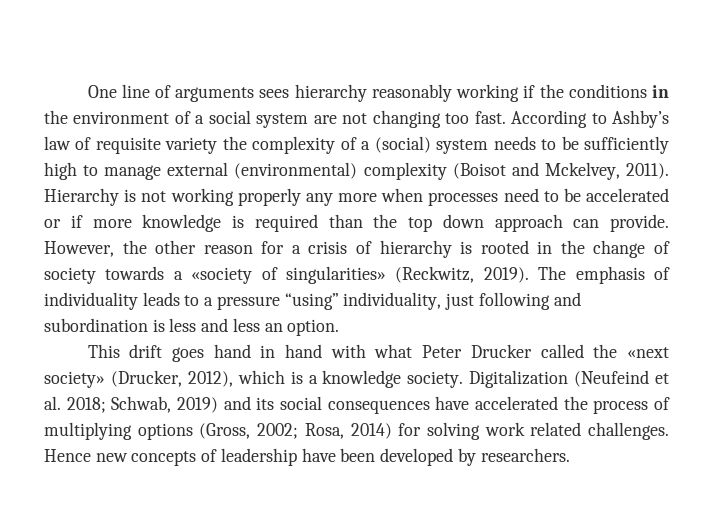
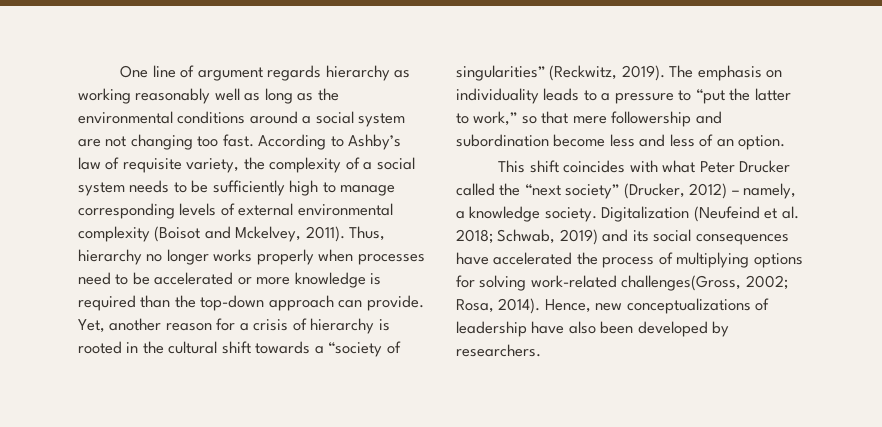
[175,84,669,102] [44,110,191,124] arguments sees hierarchy reasonably working if the conditions in the environment of -> [197,65,411,81] [78,88,339,104] [78,111,298,124] argument regards hierarchy as working reasonably well as long as the environmental conditions around
[165,137,218,154] variety -> [186,158,240,173] variety,
[374,136,431,153] (social) -> [376,157,415,170] social
[167,162,358,179] external (environmental) -> [78,203,393,219] corresponding levels of external environmental
[44,188,377,206] Hierarchy is not working properly any more -> [349,226,386,241] [78,249,314,265] Thus, hierarchy no longer works properly
[70,215,83,228] if -> (252, 281) none
[408,214,484,232] top down -> [200,295,265,311] top-down
[44,240,197,257] However, the other -> [78,318,162,333] Yet, another
[593,240,670,258] [44,266,386,284] change of society towards a «society of singularities» -> [168,341,401,357] [456,65,545,81] cultural shift towards a “society of singularities”
[653,267,670,280] of -> [766,70,783,78] on
[284,292,550,310] “using” individuality, just following -> [678,88,791,104] [456,111,692,127] to “put the latter to work,” so that mere followership
[152,319,165,332] is -> [553,134,606,147] become
(260, 325) none -> [699,134,714,147] of
[129,344,323,362] drift goes hand in hand -> [529,160,626,173] shift coincides
[627,347,669,358] [44,370,303,388] «next society» (Drucker, 2012), which is -> [524,183,797,199] “next society” (Drucker, 2012) – namely,
[199,422,669,440] [44,449,197,466] (Gross, 2002; Rosa, 2014) for solving work related challenges. Hence new concepts -> [456,275,788,291] [456,298,751,314] for solving work-related challenges(Gross, 2002; Rosa, 2014). Hence, new conceptualizations
(336, 455) none -> [568,321,596,334] also

